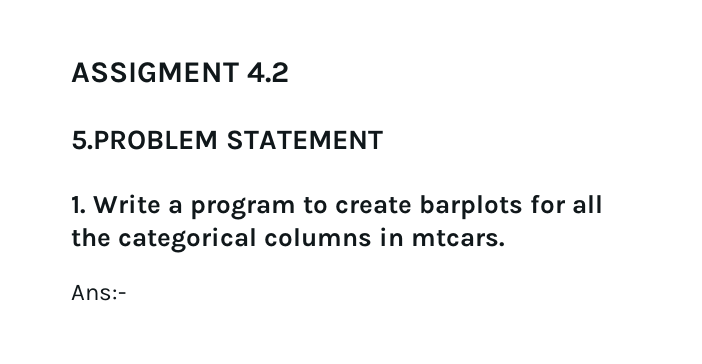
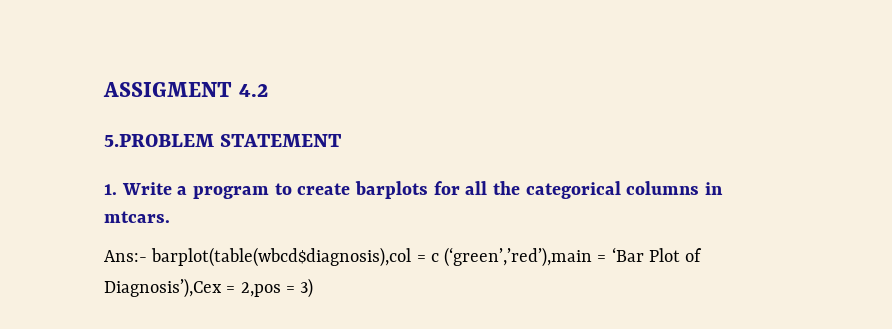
(126, 292) none -> [151,247,703,267] [104,278,314,298] barplot(table(wbcd$diagnosis),col = c (‘green’,’red’),main = ‘Bar Plot of Diagnosis’),Cex = 2,pos = 3)

